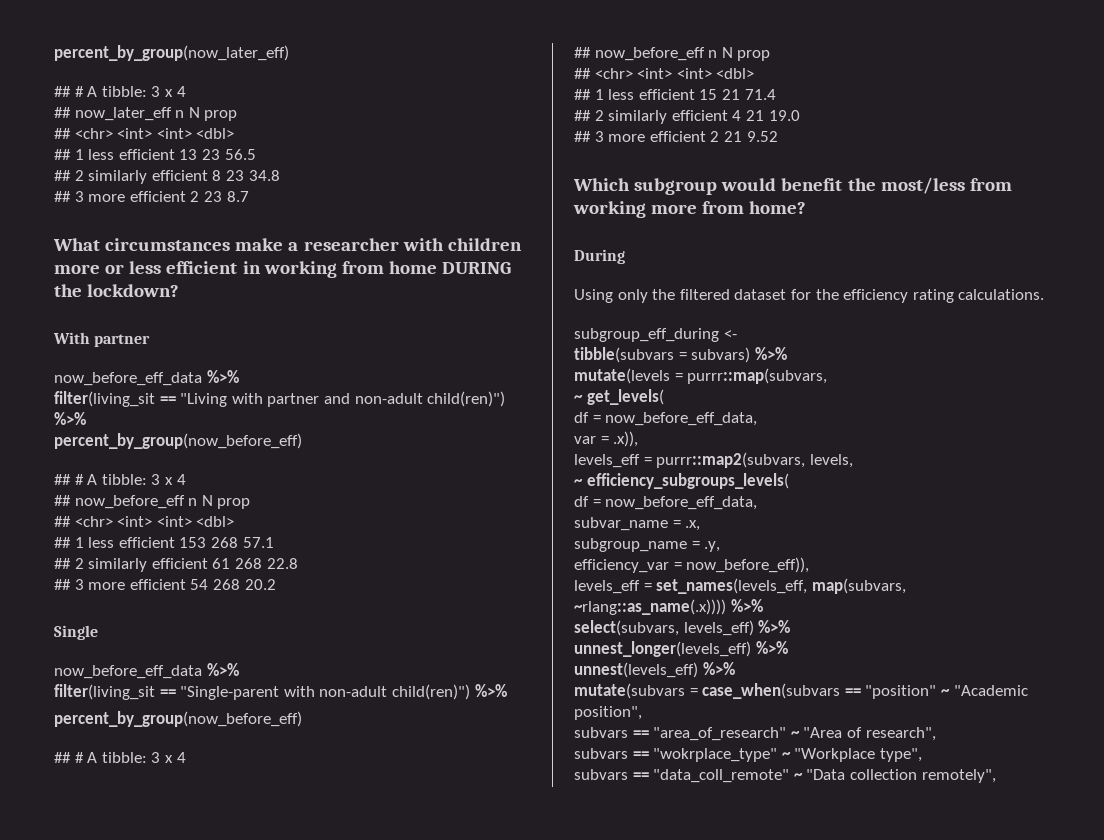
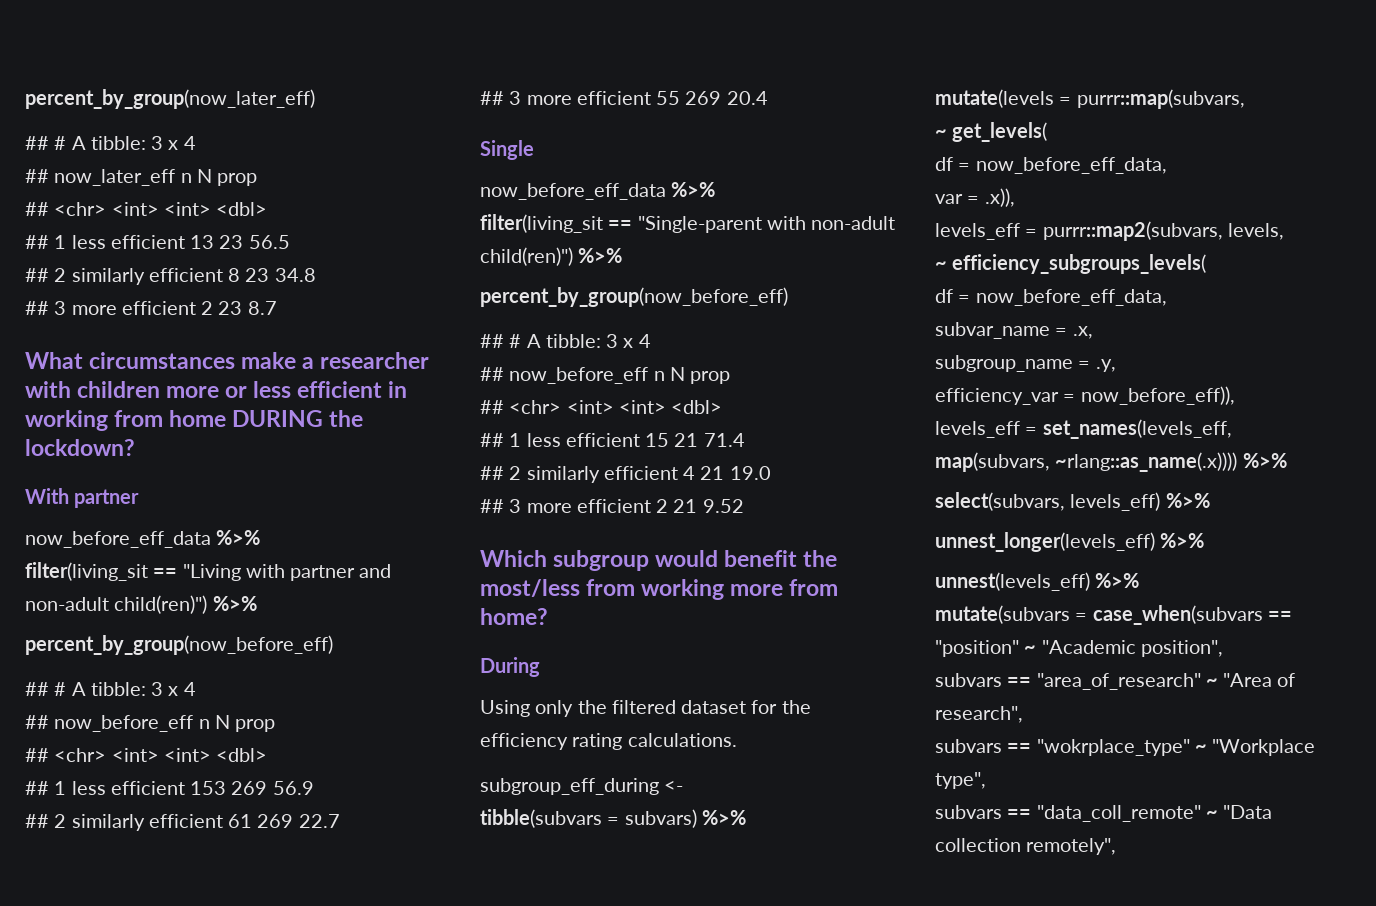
[210,537,274,548] 268 57.1 -> [231,781,314,795] 269 56.9
[234,558,298,569] [54,579,276,590] 268 22.8 // ## 3 more efficient 54 268 20.2 -> [257,814,340,828] [480,91,768,105] 269 22.7 // ## 3 more efficient 55 269 20.4

